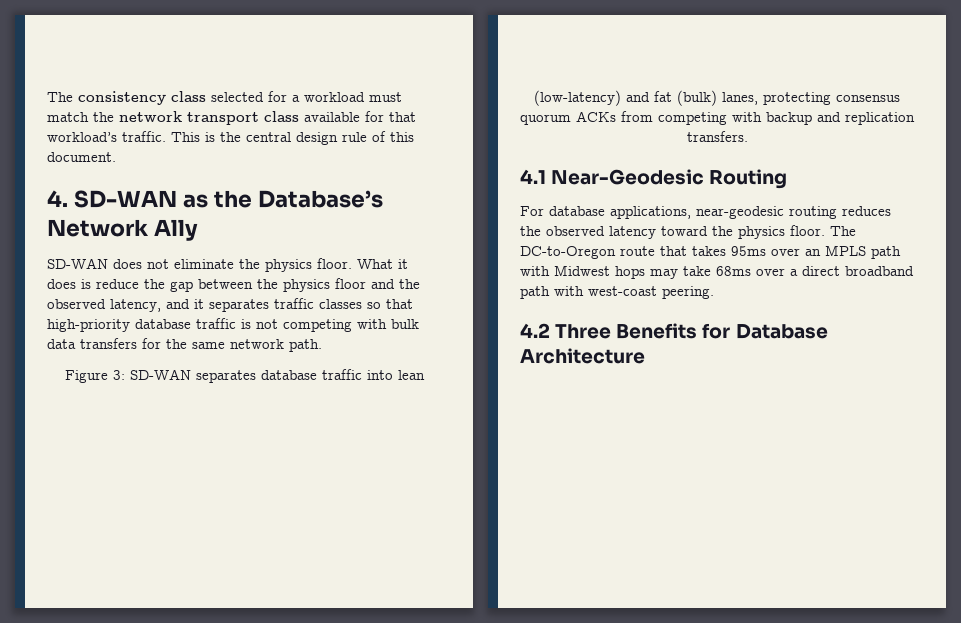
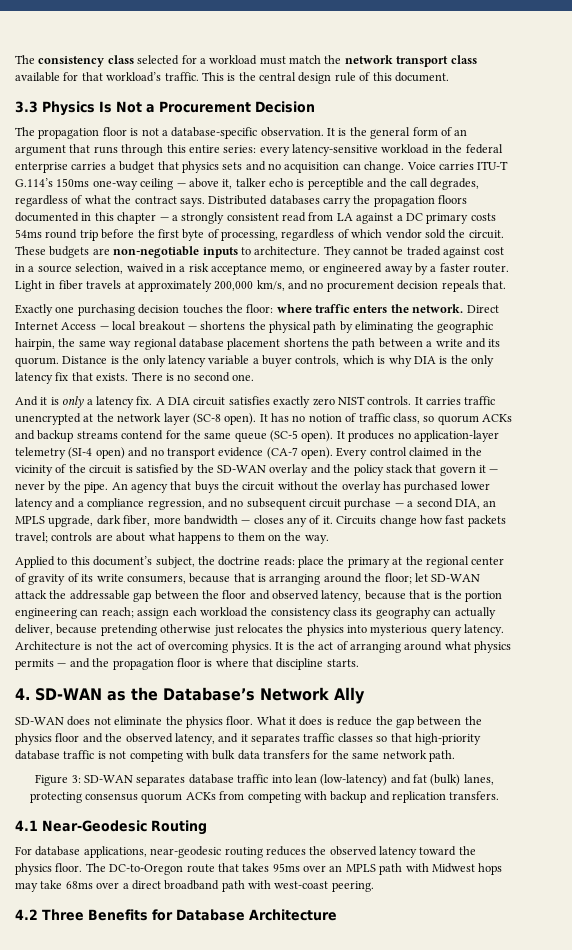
(116, 157) none -> [15,101,315,116] [15,127,468,139] [15,144,503,156] [15,161,509,173] [15,178,480,190] [15,195,468,207] [15,212,496,224] [15,229,504,241] [15,246,504,258] [15,263,509,275] [15,280,506,292] [15,304,499,316] [15,321,493,333] [15,338,501,350] [15,355,494,367] [15,372,254,384] [15,396,496,408] [15,413,512,425] [15,430,499,442] [15,447,482,459] [15,464,499,476] [15,481,490,493] [15,498,497,510] [15,515,506,527] [15,532,329,544] [15,556,505,568] [15,573,481,585] [15,590,503,602] [15,607,496,619] [15,624,505,636] [15,641,511,653] [15,658,359,670] // 3.3 Physics Is Not a Procurement Decision // The propagation floor is not a database-specific observation. It is the general form of an argument that runs through this entire series: every latency-sensitive workload in the federal enterprise carries a budget that physics sets and no acquisition can change. Voice carries ITU-T G.114’s 150ms one-way ceiling — above it, talker echo is perceptible and the call degrades, regardless of what the contract says. Distributed databases carry the propagation floors documented in this chapter — a strongly consistent read from LA against a DC primary costs 54ms round trip before the first byte of processing, regardless of which vendor sold the circuit. These budgets are non-negotiable inputs to architecture. They cannot be traded against cost in a source selection, waived in a risk acceptance memo, or engineered away by a faster router. Light in fiber travels at approximately 200,000 km/s, and no procurement decision repeals that. // Exactly one purchasing decision touches the floor: where traffic enters the network. Direct Internet Access — local breakout — shortens the physical path by eliminating the geographic hairpin, the same way regional database placement shortens the path between a write and its quorum. Distance is the only latency variable a buyer controls, which is why DIA is the only latency fix that exists. There is no second one. // And it is only a latency fix. A DIA circuit satisfies exactly zero NIST controls. It carries traffic unencrypted at the network layer (SC-8 open). It has no notion of traffic class, so quorum ACKs and backup streams contend for the same queue (SC-5 open). It produces no application-layer telemetry (SI-4 open) and no transport evidence (CA-7 open). Every control claimed in the vicinity of the circuit is satisfied by the SD-WAN overlay and the policy stack that govern it — never by the pipe. An agency that buys the circuit without the overlay has purchased lower latency and a compliance regression, and no subsequent circuit purchase — a second DIA, an MPLS upgrade, dark fiber, more bandwidth — closes any of it. Circuits change how fast packets travel; controls are about what happens to them on the way. // Applied to this document’s subject, the doctrine reads: place the primary at the regional center of gravity of its write consumers, because that is arranging around the floor; let SD-WAN attack the addressable gap between the floor and observed latency, because that is the portion engineering can reach; assign each workload the consistency class its geography can actually deliver, because pretending otherwise just relocates the physics into mysterious query latency. Architecture is not the act of overcoming physics. It is the act of arranging around what physics permits — and the propagation floor is where that discipline starts.

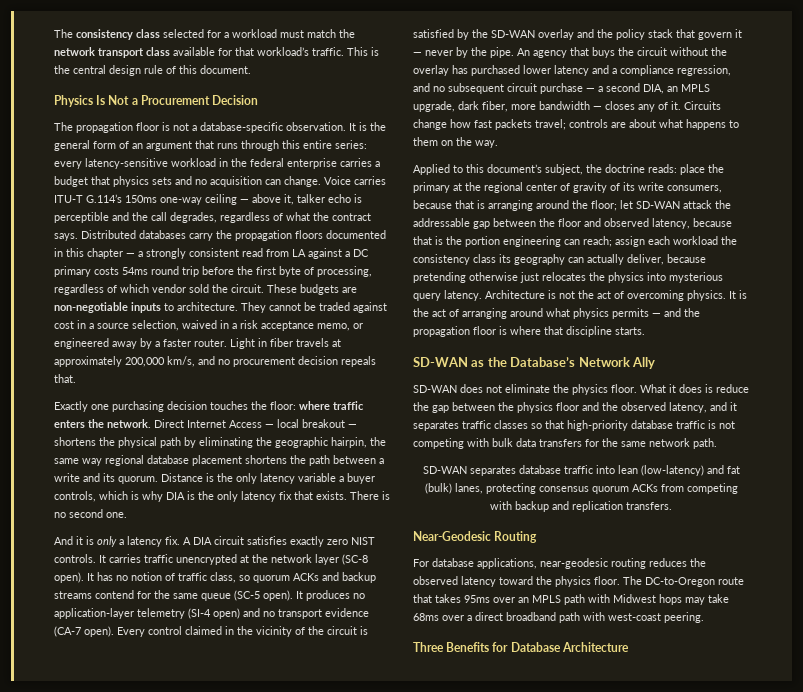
[15,101,38,113] 3.3 -> (251, 69) none
[15,688,30,700] 4. -> (645, 331) none
[35,774,81,786] Figure 3: -> (717, 443) none
[15,820,38,831] 4.1 -> (672, 506) none
[15,909,38,920] 4.2 -> (704, 617) none

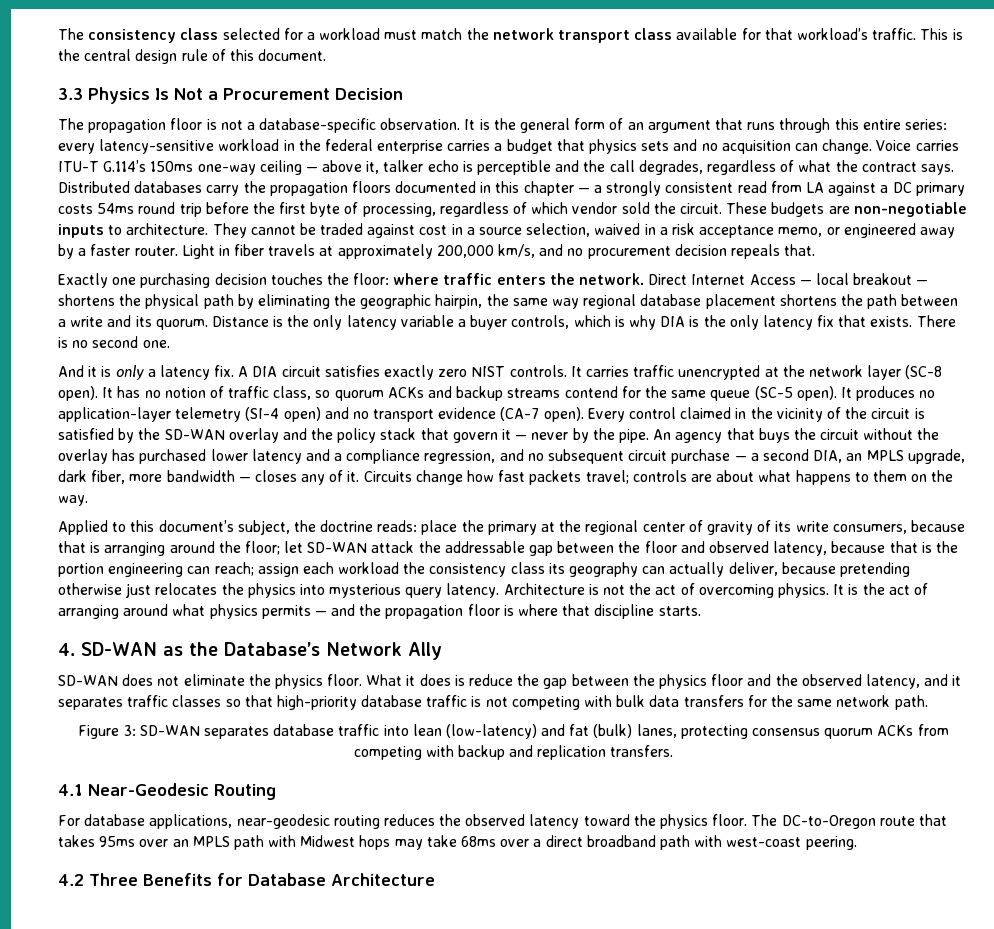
(251, 69) none -> [58,88,83,100] 3.3
(645, 331) none -> [58,643,75,656] 4.
(717, 443) none -> [78,725,136,739] Figure 3:
(672, 506) none -> [58,784,83,796] 4.1
(704, 617) none -> [58,874,84,886] 4.2

